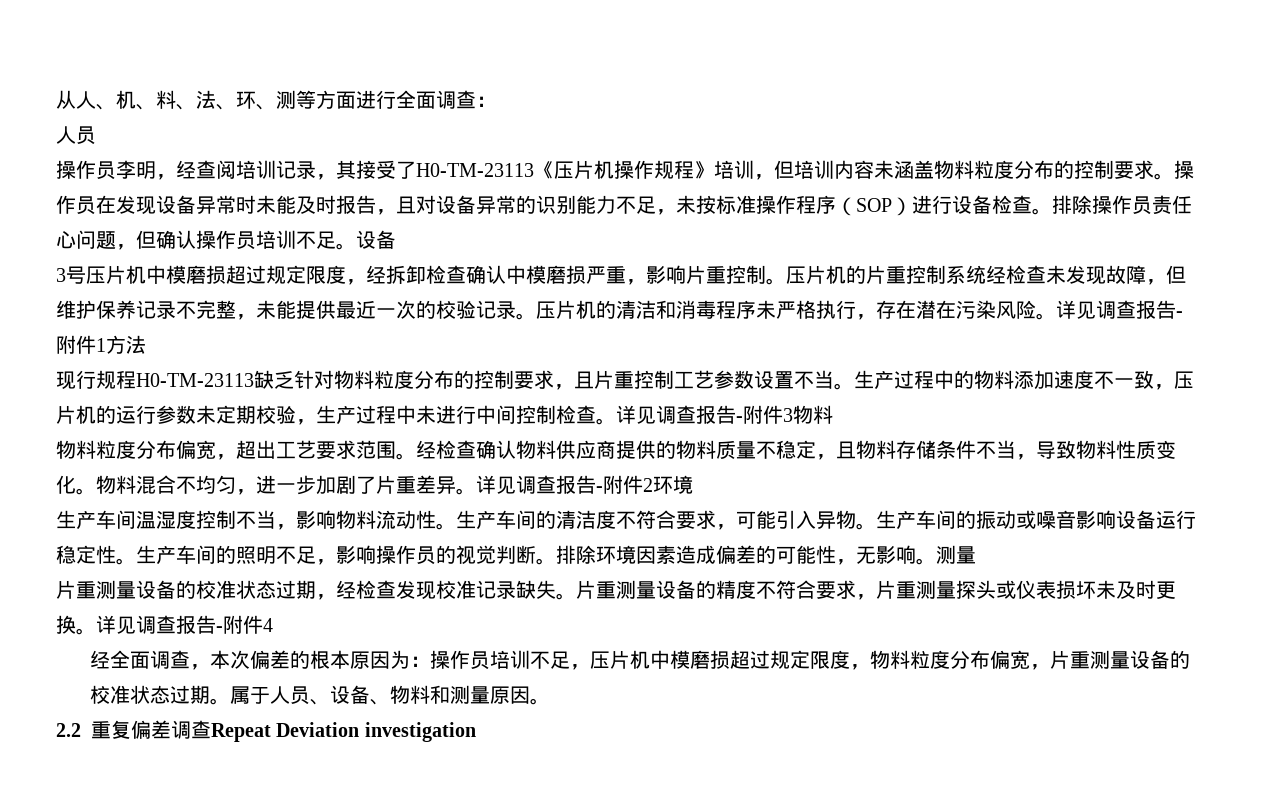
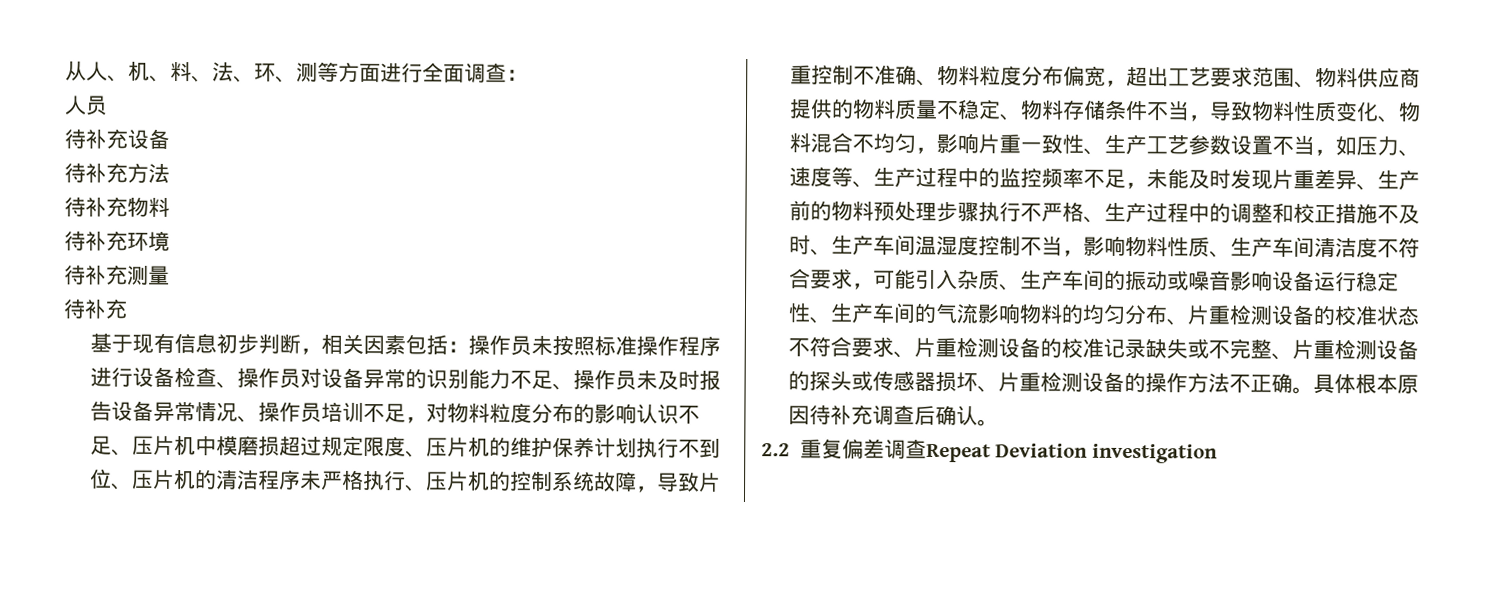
[56,160,1194,180] [56,195,416,215] 操作员李明，经查阅培训记录，其接受了H0-TM-23113《压片机操作规程》培训，但培训内容未涵盖物料粒度分布的控制要求。操作员在发现设备异常时未能及时报告，且 -> [64,128,170,149] [64,162,170,183] [64,196,170,217] [64,230,170,251] [64,264,170,285] [63,298,128,319] [90,332,722,356] [90,366,302,389] 待补充设备 // 待补充方法 // 待补充物料 // 待补充环境 // 待补充测量 // 待补充 // 基于现有信息初步判断，相关因素包括：操作员未按照标准操作程序进行设备检查、操作员
[656,195,1192,216] [56,230,396,250] [56,265,1186,285] [56,300,536,320] ，未按标准操作程序（SOP）进行设备检查。排除操作员责任心问题，但确认操作员培训不足。设备 // 3号压片机中模磨损超过规定限度，经拆卸检查确认中模磨损严重，影响片重控制。压片机的片重控制系统经检查未发现故障，但维护保养记录不完整，未能提供最近一次的校验记录。 -> [552,370,722,391] [90,400,701,425] [90,435,722,459] [90,468,134,490] 、操作员未及时报告设备异常情况、操作员培训不足，对物料粒度分布的影响认识不足、压片机中模磨损超过规定限度、压片机的维护保养计划执行不到位、
[656,300,716,319] 和消毒 -> (260, 480) none
[856,300,1183,320] [56,335,146,354] [56,370,1194,390] [56,405,833,425] ，存在潜在污染风险。详见调查报告-附件1方法 // 现行规程H0-TM-23113缺乏针对物料粒度分布的控制要求，且片重控制工艺参数设置不当。生产过程中的物料添加速度不一致，压片机的运行参数未定期校验，生产过程中未进行中间控制检查。详见调查报告-附件3物料 // -> [405,471,722,493] [790,64,939,87] 、压片机的控制系统故障，导致片重控制不准确、
[396,440,516,460] 。经检查确认 -> [1294,80,1317,88] 、
[816,441,856,460] ，且 -> [999,113,1023,121] 、
[76,488,96,495] 。 -> [1377,115,1401,123] 、
[256,475,693,495] 进一步加剧了片重差异。详见调查报告-附件2环境 // -> [936,133,1421,157] [789,166,1421,191] [789,200,1421,224] [789,235,833,256] 影响片重一致性、生产工艺参数设置不当，如压力、速度等、生产过程中的监控频率不足，未能及时发现片重差异、生产前的物料预处理步骤执行不严格、生产过程中的调整和校正措施不及时、
[376,510,556,530] 流动性。生产车间的 -> [1167,236,1316,258] 性质、生产车间
[816,510,876,530] 异物。 -> [957,270,1022,291] 杂质、
[116,545,976,565] [56,580,1176,600] [56,615,273,635] [90,650,1191,670] [90,685,531,705] 。生产车间的照明不足，影响操作员的视觉判断。排除环境因素造成偏差的可能性，无影响。测量 // 片重测量设备的校准状态过期，经检查发现校准记录缺失。片重测量设备的精度不符合要求，片重测量探头或仪表损坏未及时更换。详见调查报告-附件4 // 经全面调查，本次偏差的根本原因为：操作员培训不足，压片机中模磨损超过规定限度，物料粒度分布偏宽，片重测量设备的校准状态过期。属于人员、设备、物料和测量原因 -> [809,302,1421,326] [788,336,1420,360] [788,370,1420,395] [788,404,979,427] 、生产车间的气流影响物料的均匀分布、片重检测设备的校准状态不符合要求、片重检测设备的校准记录缺失或不完整、片重检测设备的探头或传感器损坏、片重检测设备的操作方法不正确。具体根本原因待补充调查后确认

